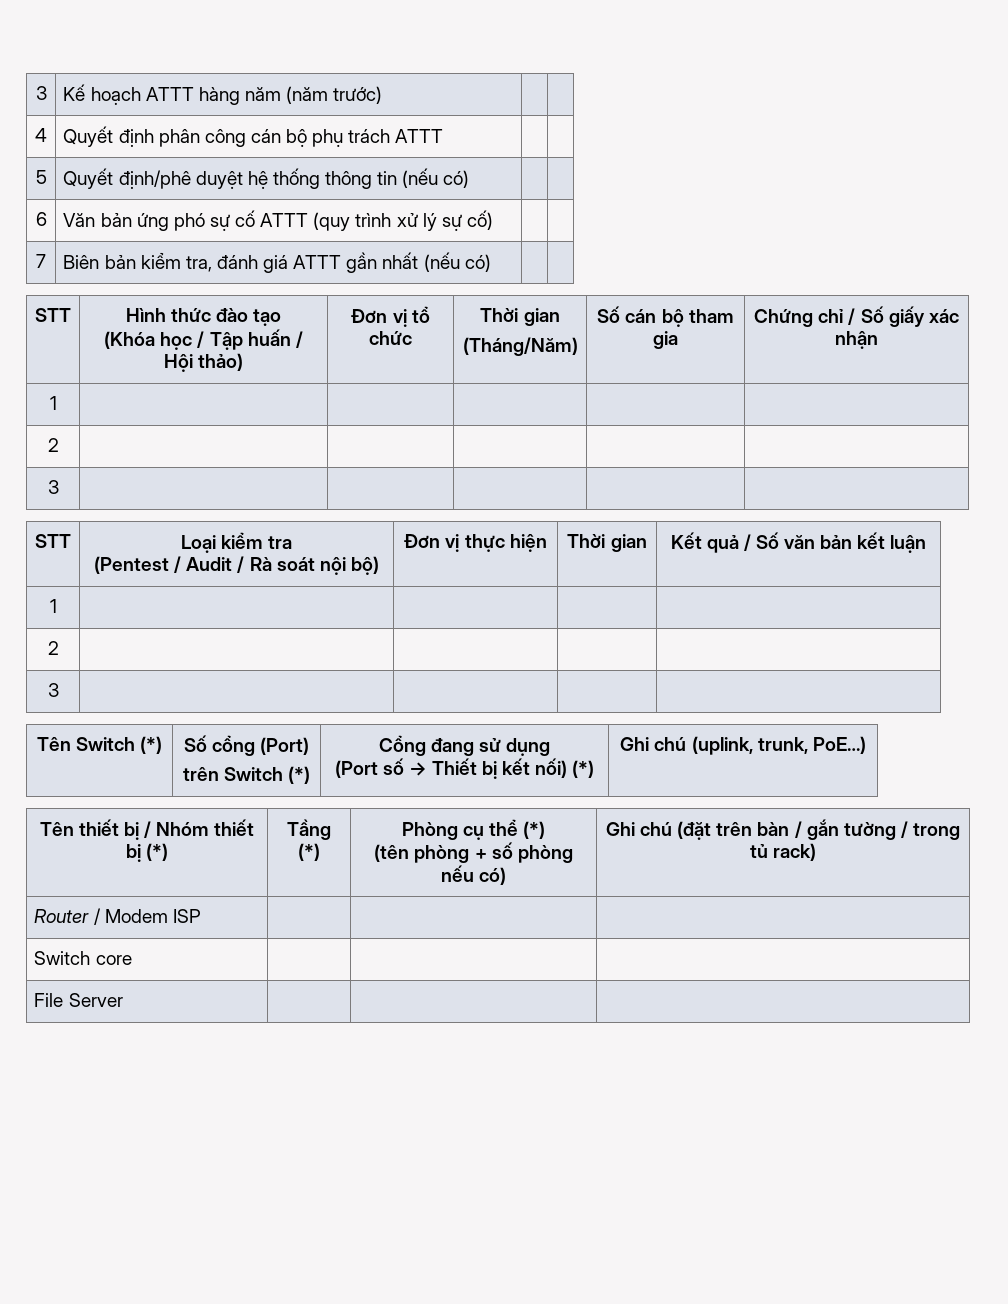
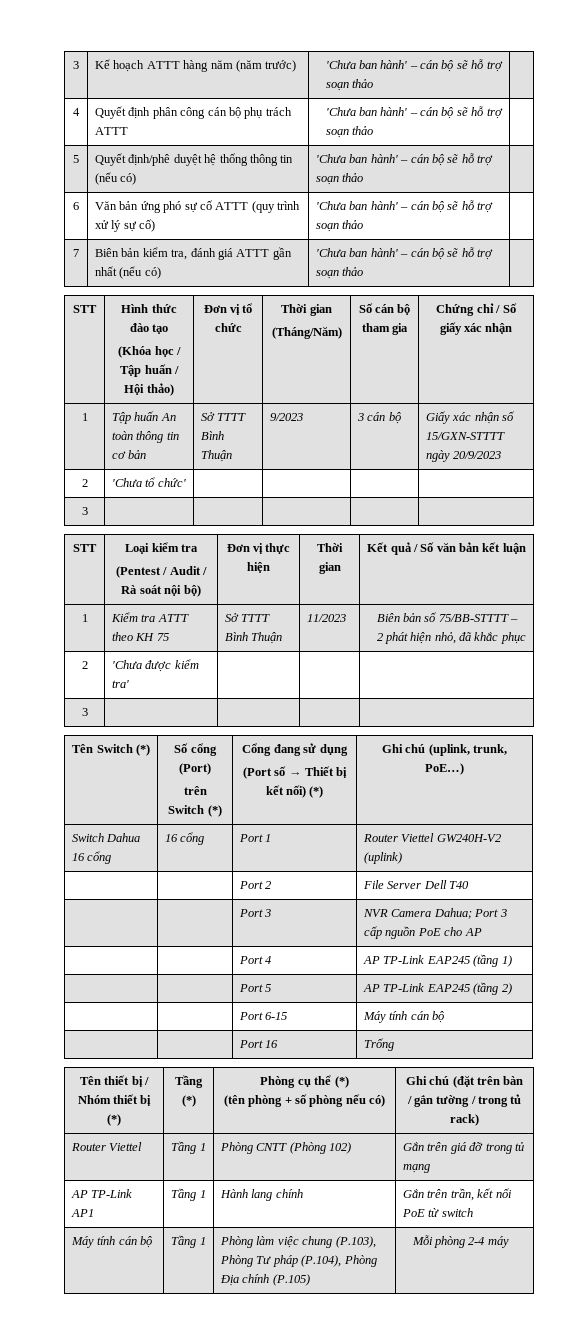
(383, 95) none -> [325,59,503,72] [325,79,373,91] 'Chưa ban hành' – cán bộ sẽ hỗ trợ soạn thảo
(444, 136) none -> [325,106,503,119] [325,126,373,138] 'Chưa ban hành' – cán bộ sẽ hỗ trợ soạn thảo
(470, 179) none -> [316,153,494,166] [316,173,364,185] 'Chưa ban hành' – cán bộ sẽ hỗ trợ soạn thảo
(493, 220) none -> [316,200,494,213] [316,220,364,232] 'Chưa ban hành' – cán bộ sẽ hỗ trợ soạn thảo
(491, 263) none -> [316,247,494,260] [316,267,364,279] 'Chưa ban hành' – cán bộ sẽ hỗ trợ soạn thảo
[47,438,59,452] | | | | // 2 | -> [112,411,176,424] [112,431,179,443] [112,450,147,459] [201,412,247,421] [201,431,225,440] [201,450,233,462] [270,413,304,421] [357,412,401,424] [426,411,516,424] [426,432,506,440] [426,450,502,462] [81,479,88,487] [112,477,186,487] Tập huấn An toàn thông tin cơ bản | Sở TTTT Bình Thuận | 9/2023 | 3 cán bộ | Giấy xác nhận số 15/GXN-STTTT ngày 20/9/2023 // 2 | 'Chưa tổ chức'
[47,641,59,655] | | | // 2 | -> [111,612,189,622] [112,632,169,641] [225,613,271,622] [225,632,283,644] [307,614,347,622] [376,612,518,622] [376,632,526,644] [81,661,88,669] [112,659,199,672] [112,680,130,688] Kiểm tra ATTT theo KH 75 | Sở TTTT Bình Thuận | 11/2023 | Biên bản số 75/BB-STTTT – 2 phát hiện nhỏ, đã khắc phục // 2 | 'Chưa được kiểm tra'
(866, 745) none -> [72,833,141,842] [72,851,112,864] [165,832,205,845] [239,834,272,842] [363,833,501,842] [364,852,403,864] [239,881,272,889] [363,880,470,889] [239,909,272,917] [363,908,507,919] [364,926,482,939] [239,956,272,964] [363,954,512,967] [239,984,272,992] [363,982,512,995] [239,1012,288,1020] [363,1011,445,1023] [239,1040,279,1048] [364,1038,395,1051] // Switch Dahua 16 cổng | 16 cổng | Port 1 | Router Viettel GW240H-V2 (uplink) // | | Port 2 | File Server Dell T40 // | | Port 3 | NVR Camera Dahua; Port 3 cấp nguồn PoE cho AP // | | Port 4 | AP TP-Link EAP245 (tầng 1) // | | Port 5 | AP TP-Link EAP245 (tầng 2) // | | Port 6-15 | Máy tính cán bộ // | | Port 16 | Trống
[93,908,201,925] [34,951,132,965] [34,993,123,1007] / Modem ISP | | | // Switch core | | | // File Server | | | -> [109,1142,143,1151] [171,1141,206,1154] [220,1142,352,1154] [403,1142,524,1154] [403,1164,431,1173] [71,1189,133,1198] [71,1209,95,1217] [171,1188,206,1201] [220,1189,303,1201] [403,1188,512,1201] [402,1208,473,1217] [71,1236,153,1248] [171,1235,206,1248] [220,1236,376,1248] [220,1255,377,1267] [220,1274,310,1286] [411,1235,509,1248] Viettel | Tầng 1 | Phòng CNTT (Phòng 102) | Gắn trên giá đỡ trong tủ mạng // AP TP-Link AP1 | Tầng 1 | Hành lang chính | Gắn trên trần, kết nối PoE từ switch // Máy tính cán bộ | Tầng 1 | Phòng làm việc chung (P.103), Phòng Tư pháp (P.104), Phòng Địa chính (P.105) | Mỗi phòng 2-4 máy

